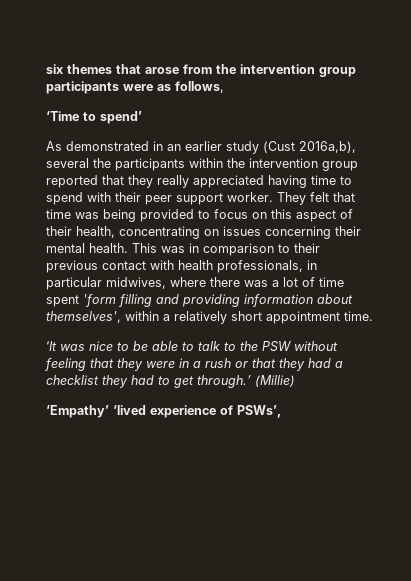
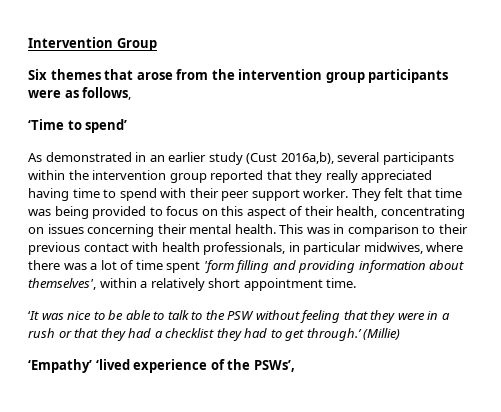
[46,64,63,74] six -> [28,37,157,51] [28,69,47,80] Intervention Group // Six
[93,158,111,168] the -> (380, 157) none
(233, 410) none -> [227,359,251,370] the

